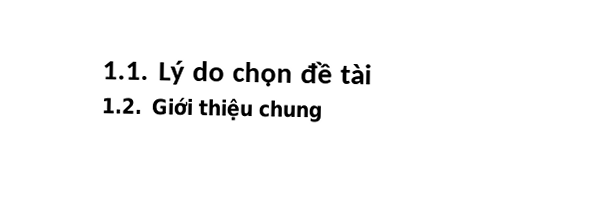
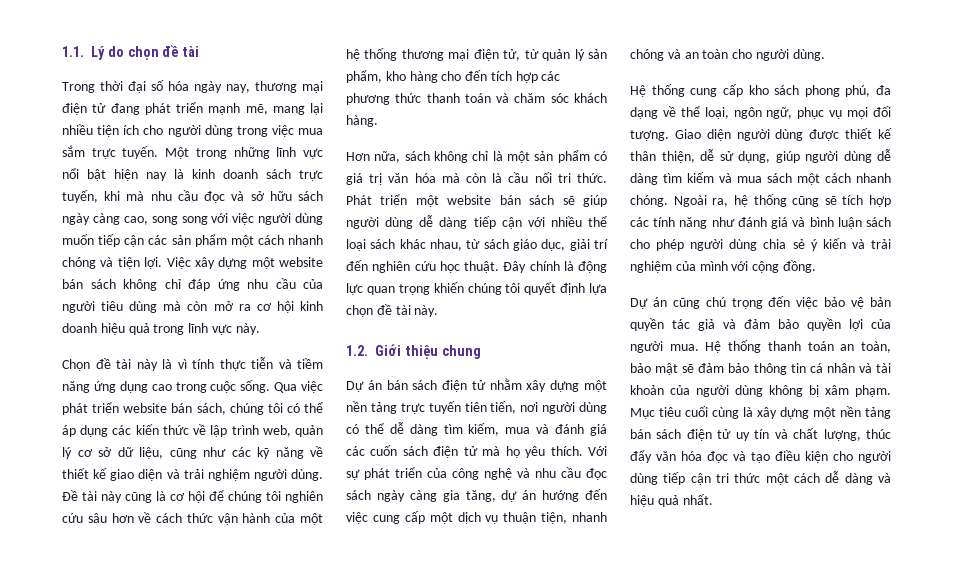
[101,97,324,123] 1.2. Giới thiệu chung -> [62,80,323,93] [62,102,323,115] [62,124,323,137] [62,145,323,159] [62,168,323,181] [62,190,323,203] [62,213,323,225] [62,234,323,247] [62,257,323,269] [62,278,323,291] [62,301,323,313] [62,323,260,335] [62,357,323,371] [62,380,323,393] [62,402,323,415] [62,424,324,437] [62,446,323,459] [62,468,323,481] [62,490,323,503] [62,512,323,525] [346,48,607,61] [346,70,561,83] [346,93,607,105] [346,115,378,127] [346,150,607,163] [346,172,607,185] [346,194,607,207] [346,215,607,229] [346,239,608,251] [346,260,607,273] [346,282,607,295] [346,304,439,317] [346,344,481,359] [346,378,607,392] [346,401,607,414] [346,422,607,436] [346,445,607,458] [346,467,607,480] [346,489,607,502] [346,511,607,524] [630,49,825,61] [630,84,891,97] [630,106,891,119] [630,128,892,141] [630,149,891,163] [630,172,891,185] [630,194,891,207] [630,217,891,229] [630,238,891,251] [630,260,816,273] [630,296,891,309] [630,318,891,331] [630,340,891,353] [630,363,891,375] [630,385,891,397] [630,406,891,419] [630,428,891,441] [630,450,891,463] [630,471,891,485] [630,494,713,507] Trong thời đại số hóa ngày nay, thương mại điện tử đang phát triển mạnh mẽ, mang lại nhiều tiện ích cho người dùng trong việc mua sắm trực tuyến. Một trong những lĩnh vực nổi bật hiện nay là kinh doanh sách trực tuyến, khi mà nhu cầu đọc và sở hữu sách ngày càng cao, song song với việc người dùng muốn tiếp cận các sản phẩm một cách nhanh chóng và tiện lợi. Việc xây dựng một website bán sách không chỉ đáp ứng nhu cầu của người tiêu dùng mà còn mở ra cơ hội kinh doanh hiệu quả trong lĩnh vực này. // Chọn đề tài này là vì tính thực tiễn và tiềm năng ứng dụng cao trong cuộc sống. Qua việc phát triển website bán sách, chúng tôi có thể áp dụng các kiến thức về lập trình web, quản lý cơ sở dữ liệu, cũng như các kỹ năng về thiết kế giao diện và trải nghiệm người dùng. Đề tài này cũng là cơ hội để chúng tôi nghiên cứu sâu hơn về cách thức vận hành của một hệ thống thương mại điện tử, từ quản lý sản phẩm, kho hàng cho đến tích hợp các phương thức thanh toán và chăm sóc khách hàng. // Hơn nữa, sách không chỉ là một sản phẩm có giá trị văn hóa mà còn là cầu nối tri thức. Phát triển một website bán sách sẽ giúp người dùng dễ dàng tiếp cận với nhiều thể loại sách khác nhau, từ sách giáo dục, giải trí đến nghiên cứu học thuật. Đây chính là động lực quan trọng khiến chúng tôi quyết định lựa chọn đề tài này. // 1.2. Giới thiệu chung // Dự án bán sách điện tử nhằm xây dựng một nền tảng trực tuyến tiên tiến, nơi người dùng có thể dễ dàng tìm kiếm, mua và đánh giá các cuốn sách điện tử mà họ yêu thích. Với sự phát triển của công nghệ và nhu cầu đọc sách ngày càng gia tăng, dự án hướng đến việc cung cấp một dịch vụ thuận tiện, nhanh chóng và an toàn cho người dùng. // Hệ thống cung cấp kho sách phong phú, đa dạng về thể loại, ngôn ngữ, phục vụ mọi đối tượng. Giao diện người dùng được thiết kế thân thiện, dễ sử dụng, giúp người dùng dễ dàng tìm kiếm và mua sách một cách nhanh chóng. Ngoài ra, hệ thống cũng sẽ tích hợp các tính năng như đánh giá và bình luận sách cho phép người dùng chia sẻ ý kiến và trải nghiệm của mình với cộng đồng. // Dự án cũng chú trọng đến việc bảo vệ bản quyền tác giả và đảm bảo quyền lợi của người mua. Hệ thống thanh toán an toàn, bảo mật sẽ đảm bảo thông tin cá nhân và tài khoản của người dùng không bị xâm phạm. Mục tiêu cuối cùng là xây dựng một nền tảng bán sách điện tử uy tín và chất lượng, thúc đẩy văn hóa đọc và tạo điều kiện cho người dùng tiếp cận tri thức một cách dễ dàng và hiệu quả nhất.

